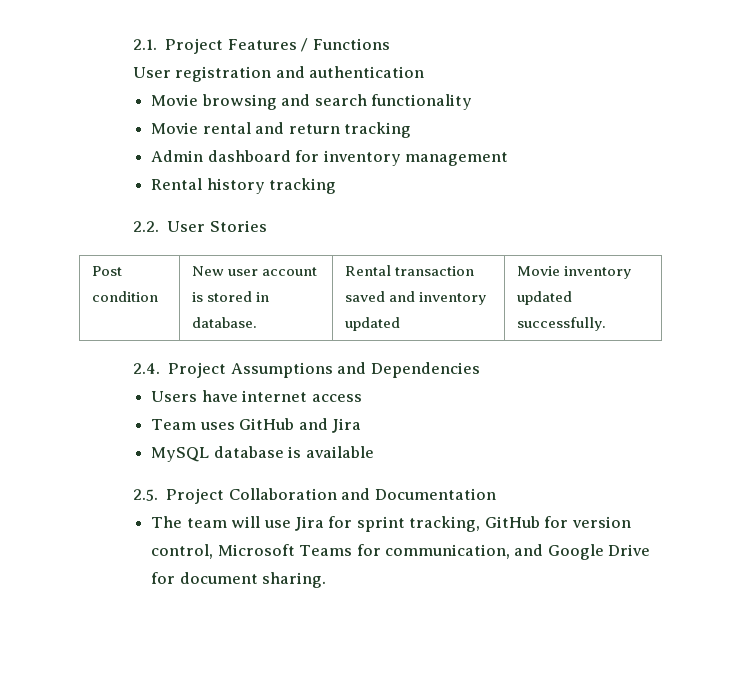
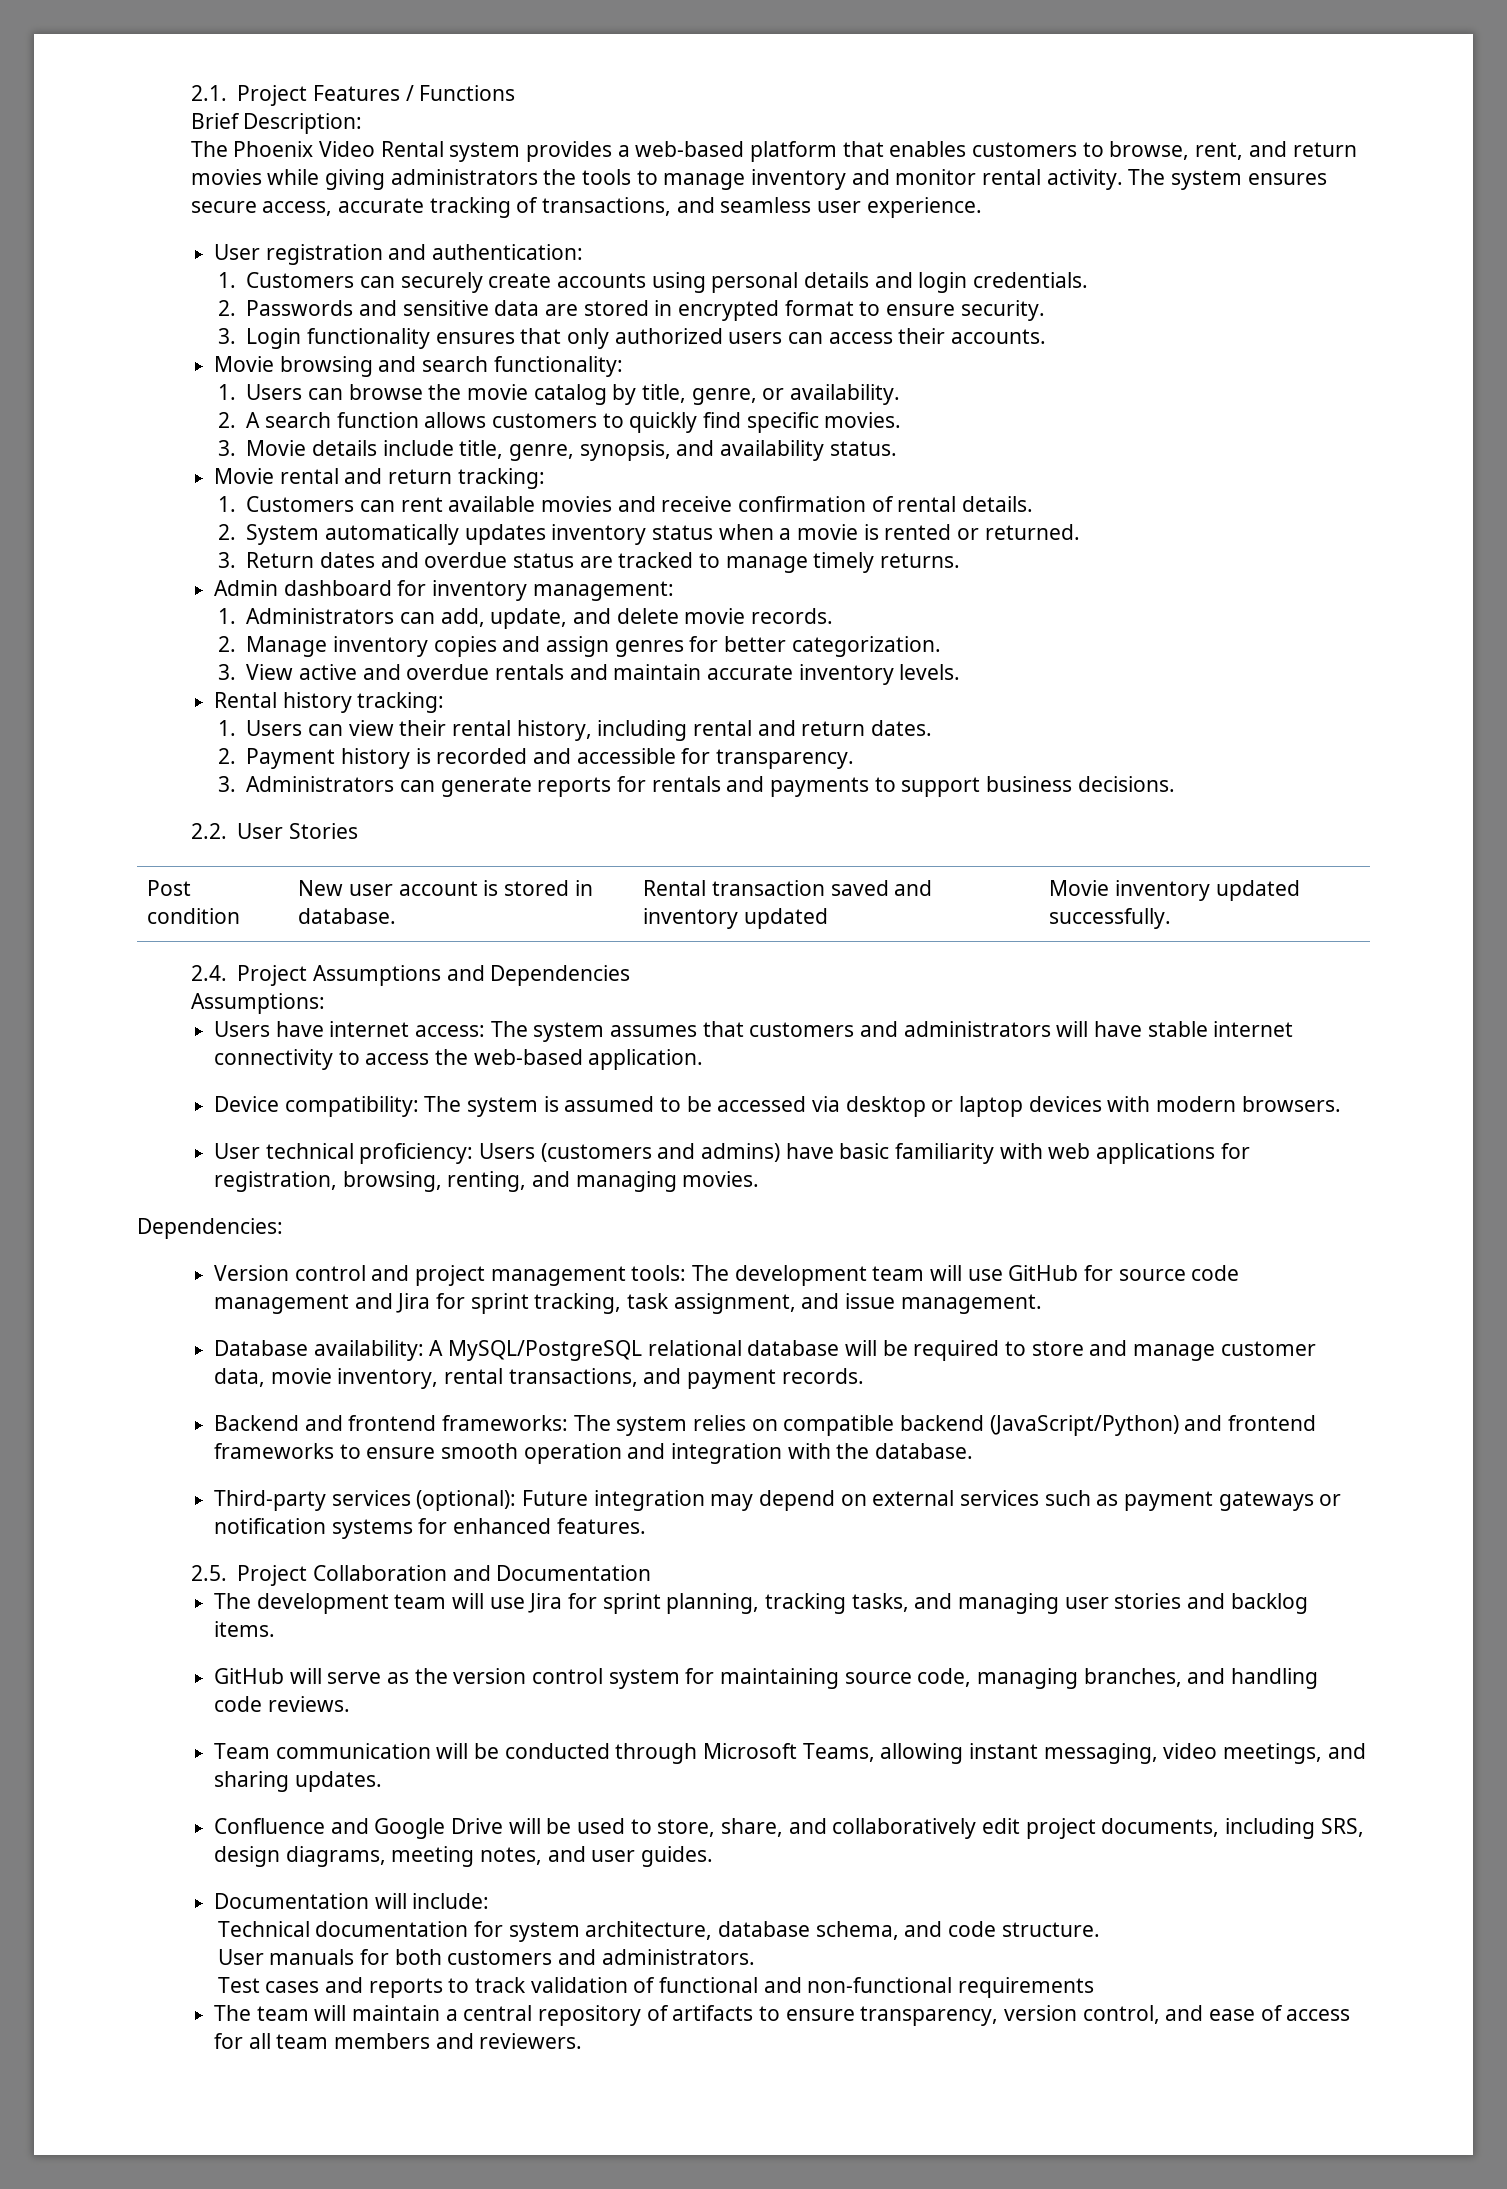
[133,66,425,82] [151,94,472,110] [151,122,411,138] [151,150,508,166] [151,178,337,194] User registration and authentication // Movie browsing and search functionality // Movie rental and return tracking // Admin dashboard for inventory management // Rental history tracking -> [190,113,363,134] [190,141,1357,162] [190,169,1327,190] [190,197,982,218] [213,244,583,265] [217,272,1088,293] [217,300,1045,321] [217,328,1046,349] [213,356,623,377] [217,384,900,405] [217,412,902,433] [217,440,897,461] [213,468,545,489] [217,496,1033,512] [217,524,1080,545] [217,552,960,573] [213,580,674,601] [217,608,833,629] [217,636,941,657] [217,664,961,685] [213,692,445,713] [217,720,932,741] [217,748,854,769] [217,776,1175,797] Brief Description: // The Phoenix Video Rental system provides a web-based platform that enables customers to browse, rent, and return movies while giving administrators the tools to manage inventory and monitor rental activity. The system ensures secure access, accurate tracking of transactions, and seamless user experience. // User registration and authentication: // 1. Customers can securely create accounts using personal details and login credentials. // 2. Passwords and sensitive data are stored in encrypted format to ensure security. // 3. Login functionality ensures that only authorized users can access their accounts. // Movie browsing and search functionality: // 1. Users can browse the movie catalog by title, genre, or availability. // 2. A search function allows customers to quickly find specific movies. // 3. Movie details include title, genre, synopsis, and availability status. // Movie rental and return tracking: // 1. Customers can rent available movies and receive confirmation of rental details. // 2. System automatically updates inventory status when a movie is rented or returned. // 3. Return dates and overdue status are tracked to manage timely returns. // Admin dashboard for inventory management: // 1. Administrators can add, update, and delete movie records. // 2. Manage inventory copies and assign genres for better categorization. // 3. View active and overdue rentals and maintain accurate inventory levels. // Rental history tracking: // 1. Users can view their rental history, including rental and return dates. // 2. Payment history is recorded and accessible for transparency. // 3. Administrators can generate reports for rentals and payments to support business decisions.
(480, 370) none -> [190,993,325,1014] // Assumptions:
[311,394,362,402] [151,418,361,433] [151,446,374,462] access // Team uses GitHub and Jira // MySQL database is available -> [414,1021,1294,1042] [213,1049,704,1070] [213,1096,1341,1117] [213,1143,1250,1164] [213,1171,760,1192] [137,1218,283,1239] [213,1265,1240,1286] [213,1293,1042,1314] [213,1340,1316,1361] [213,1368,864,1389] [213,1415,1316,1436] [213,1443,973,1464] [213,1490,1342,1511] [213,1518,646,1539] access: The system assumes that customers and administrators will have stable internet connectivity to access the web-based application. // Device compatibility: The system is assumed to be accessed via desktop or laptop devices with modern browsers. // User technical proficiency: Users (customers and admins) have basic familiarity with web applications for registration, browsing, renting, and managing movies. // Dependencies: // Version control and project management tools: The development team will use GitHub for source code management and Jira for sprint tracking, task assignment, and issue management. // Database availability: A MySQL/PostgreSQL relational database will be required to store and manage customer data, movie inventory, rental transactions, and payment records. // Backend and frontend frameworks: The system relies on compatible backend (JavaScript/Python) and frontend frameworks to ensure smooth operation and integration with the database. // Third-party services (optional): Future integration may depend on external services such as payment gateways or notification systems for enhanced features.
(183, 522) none -> [256,1593,389,1614] development
[409,516,631,532] [151,544,651,560] [151,572,327,588] tracking, GitHub for version control, Microsoft Teams for communication, and Google Drive for document sharing. -> [666,1593,1308,1614] [213,1621,275,1637] [213,1668,1318,1689] [213,1696,350,1712] [213,1743,1366,1764] [213,1771,382,1792] [213,1818,1364,1839] [213,1846,713,1867] [213,1893,490,1909] [217,1921,1100,1942] [217,1949,755,1965] [217,1977,1095,1998] [213,2005,1351,2026] [213,2033,583,2049] planning, tracking tasks, and managing user stories and backlog items. // GitHub will serve as the version control system for maintaining source code, managing branches, and handling code reviews. // Team communication will be conducted through Microsoft Teams, allowing instant messaging, video meetings, and sharing updates. // Confluence and Google Drive will be used to store, share, and collaboratively edit project documents, including SRS, design diagrams, meeting notes, and user guides. // Documentation will include: // Technical documentation for system architecture, database schema, and code structure. // User manuals for both customers and administrators. // Test cases and reports to track validation of functional and non-functional requirements // The team will maintain a central repository of artifacts to ensure transparency, version control, and ease of access for all team members and reviewers.

